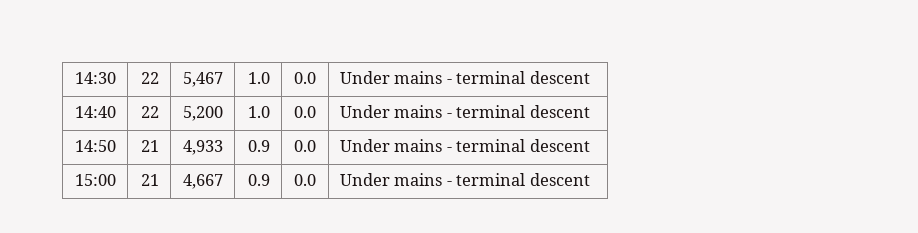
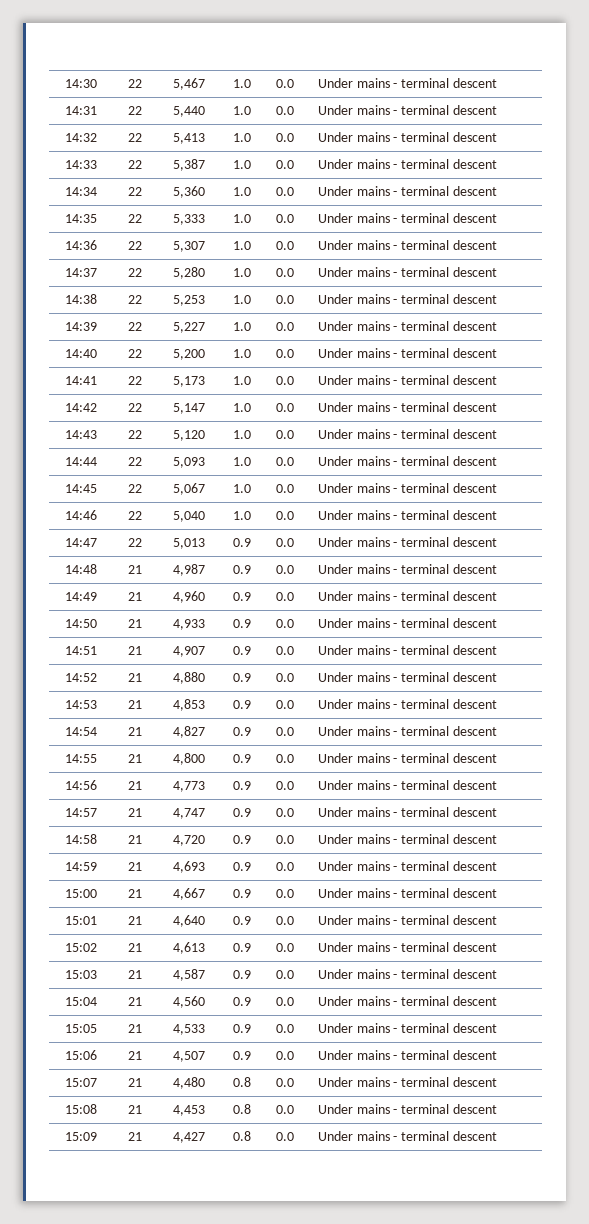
(590, 77) none -> [64,106,97,115] [128,106,143,115] [173,106,206,117] [233,106,252,115] [275,106,294,115] [317,105,497,115] [64,133,97,142] [128,133,143,142] [173,133,206,144] [233,133,252,142] [275,133,294,142] [317,132,497,142] [64,160,97,169] [128,160,143,169] [173,159,206,171] [233,160,252,169] [275,160,294,169] [317,159,497,169] [64,187,97,196] [128,187,143,196] [173,186,206,198] [233,187,252,196] [275,187,294,196] [317,186,497,196] [64,214,97,223] [128,214,143,223] [173,214,206,225] [233,214,252,223] [275,214,294,223] [317,213,497,223] [64,240,97,250] [128,241,143,250] [173,241,206,252] [233,241,252,250] [275,241,294,250] [317,240,497,250] [64,268,97,277] [128,268,143,277] [173,267,206,279] [233,268,252,277] [275,268,294,277] [317,267,497,277] [64,294,97,304] [128,295,143,304] [173,295,206,306] [233,295,252,304] [275,295,294,304] [317,294,497,304] [64,322,97,331] [128,322,143,331] [173,322,206,333] [233,322,252,331] [275,322,294,331] [317,321,497,331] // 14:31 | 22 | 5,440 | 1.0 | 0.0 | Under mains - terminal descent // 14:32 | 22 | 5,413 | 1.0 | 0.0 | Under mains - terminal descent // 14:33 | 22 | 5,387 | 1.0 | 0.0 | Under mains - terminal descent // 14:34 | 22 | 5,360 | 1.0 | 0.0 | Under mains - terminal descent // 14:35 | 22 | 5,333 | 1.0 | 0.0 | Under mains - terminal descent // 14:36 | 22 | 5,307 | 1.0 | 0.0 | Under mains - terminal descent // 14:37 | 22 | 5,280 | 1.0 | 0.0 | Under mains - terminal descent // 14:38 | 22 | 5,253 | 1.0 | 0.0 | Under mains - terminal descent // 14:39 | 22 | 5,227 | 1.0 | 0.0 | Under mains - terminal descent
(590, 111) none -> [64,376,97,385] [128,376,143,385] [173,376,206,387] [233,376,252,385] [275,376,294,385] [317,375,497,385] [64,403,97,412] [128,403,143,412] [173,403,206,414] [233,403,252,412] [275,403,294,412] [317,402,497,412] [64,430,97,439] [128,430,143,439] [173,430,206,441] [233,430,252,439] [275,430,294,439] [317,429,497,439] [64,457,97,466] [128,457,143,466] [173,457,206,468] [233,457,252,466] [275,457,294,466] [317,456,497,466] [64,484,97,493] [128,484,143,493] [173,483,206,495] [233,484,252,493] [275,484,294,493] [317,483,497,493] [64,510,97,520] [128,511,143,520] [173,511,206,522] [233,511,252,520] [275,511,294,520] [317,510,497,520] [64,538,97,547] [128,538,143,547] [173,538,206,549] [233,538,252,547] [275,538,294,547] [317,537,497,547] [64,564,97,574] [128,565,143,574] [173,564,206,576] [233,565,252,574] [275,565,294,574] [317,564,497,574] [64,592,97,601] [128,592,143,601] [173,591,206,603] [233,592,252,601] [275,592,294,601] [317,591,497,601] // 14:41 | 22 | 5,173 | 1.0 | 0.0 | Under mains - terminal descent // 14:42 | 22 | 5,147 | 1.0 | 0.0 | Under mains - terminal descent // 14:43 | 22 | 5,120 | 1.0 | 0.0 | Under mains - terminal descent // 14:44 | 22 | 5,093 | 1.0 | 0.0 | Under mains - terminal descent // 14:45 | 22 | 5,067 | 1.0 | 0.0 | Under mains - terminal descent // 14:46 | 22 | 5,040 | 1.0 | 0.0 | Under mains - terminal descent // 14:47 | 22 | 5,013 | 0.9 | 0.0 | Under mains - terminal descent // 14:48 | 21 | 4,987 | 0.9 | 0.0 | Under mains - terminal descent // 14:49 | 21 | 4,960 | 0.9 | 0.0 | Under mains - terminal descent
(590, 145) none -> [64,646,97,655] [128,646,143,655] [173,646,206,657] [233,646,252,655] [275,646,294,655] [317,645,497,655] [64,673,97,682] [128,673,143,682] [173,672,206,684] [233,673,252,682] [275,673,294,682] [317,672,497,682] [64,700,97,709] [128,700,143,709] [173,699,206,711] [233,700,252,709] [275,700,294,709] [317,699,497,709] [64,727,97,736] [128,727,143,736] [173,726,206,738] [233,727,252,736] [275,727,294,736] [317,726,497,736] [64,754,97,763] [128,754,143,763] [173,753,206,765] [233,754,252,763] [275,754,294,763] [317,753,497,763] [64,780,97,790] [128,781,143,790] [173,781,206,792] [233,781,252,790] [275,781,294,790] [317,780,497,790] [64,808,97,817] [128,808,143,817] [173,808,206,819] [233,808,252,817] [275,808,294,817] [317,807,497,817] [64,834,97,844] [128,835,143,844] [173,835,206,846] [233,835,252,844] [275,835,294,844] [317,834,497,844] [64,862,97,871] [128,862,143,871] [173,861,206,873] [233,862,252,871] [275,862,294,871] [317,861,497,871] // 14:51 | 21 | 4,907 | 0.9 | 0.0 | Under mains - terminal descent // 14:52 | 21 | 4,880 | 0.9 | 0.0 | Under mains - terminal descent // 14:53 | 21 | 4,853 | 0.9 | 0.0 | Under mains - terminal descent // 14:54 | 21 | 4,827 | 0.9 | 0.0 | Under mains - terminal descent // 14:55 | 21 | 4,800 | 0.9 | 0.0 | Under mains - terminal descent // 14:56 | 21 | 4,773 | 0.9 | 0.0 | Under mains - terminal descent // 14:57 | 21 | 4,747 | 0.9 | 0.0 | Under mains - terminal descent // 14:58 | 21 | 4,720 | 0.9 | 0.0 | Under mains - terminal descent // 14:59 | 21 | 4,693 | 0.9 | 0.0 | Under mains - terminal descent
(590, 179) none -> [64,916,97,925] [128,916,143,925] [173,915,206,927] [233,916,252,925] [275,916,294,925] [317,915,497,925] [64,943,97,952] [128,943,143,952] [173,942,206,954] [233,943,252,952] [275,943,294,952] [317,942,497,952] [64,970,97,979] [128,970,143,979] [173,969,206,981] [233,970,252,979] [275,970,294,979] [317,969,497,979] [64,997,97,1006] [128,997,143,1006] [173,996,206,1008] [233,997,252,1006] [275,997,294,1006] [317,996,497,1006] [64,1024,97,1033] [128,1024,143,1033] [173,1024,206,1035] [233,1024,252,1033] [275,1024,294,1033] [317,1023,497,1033] [64,1050,97,1060] [128,1051,143,1060] [173,1051,206,1062] [233,1051,252,1060] [275,1051,294,1060] [317,1050,497,1060] [64,1078,97,1087] [128,1078,143,1087] [173,1077,206,1089] [233,1077,252,1087] [275,1078,294,1087] [317,1077,497,1087] [64,1104,97,1114] [128,1105,143,1114] [173,1105,206,1116] [233,1104,252,1114] [275,1105,294,1114] [317,1104,497,1114] [64,1132,97,1141] [128,1132,143,1141] [173,1132,206,1143] [233,1131,252,1141] [275,1132,294,1141] [317,1131,497,1141] // 15:01 | 21 | 4,640 | 0.9 | 0.0 | Under mains - terminal descent // 15:02 | 21 | 4,613 | 0.9 | 0.0 | Under mains - terminal descent // 15:03 | 21 | 4,587 | 0.9 | 0.0 | Under mains - terminal descent // 15:04 | 21 | 4,560 | 0.9 | 0.0 | Under mains - terminal descent // 15:05 | 21 | 4,533 | 0.9 | 0.0 | Under mains - terminal descent // 15:06 | 21 | 4,507 | 0.9 | 0.0 | Under mains - terminal descent // 15:07 | 21 | 4,480 | 0.8 | 0.0 | Under mains - terminal descent // 15:08 | 21 | 4,453 | 0.8 | 0.0 | Under mains - terminal descent // 15:09 | 21 | 4,427 | 0.8 | 0.0 | Under mains - terminal descent

